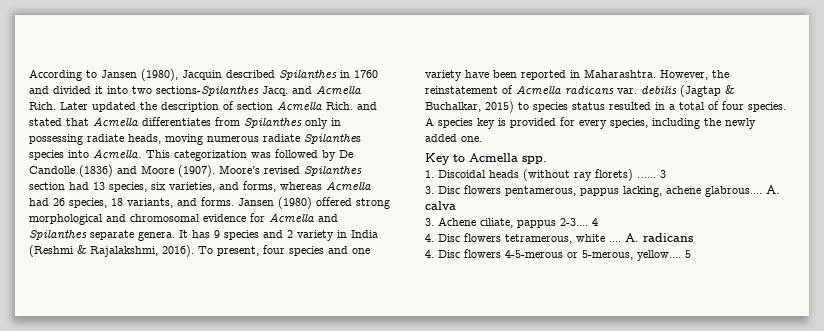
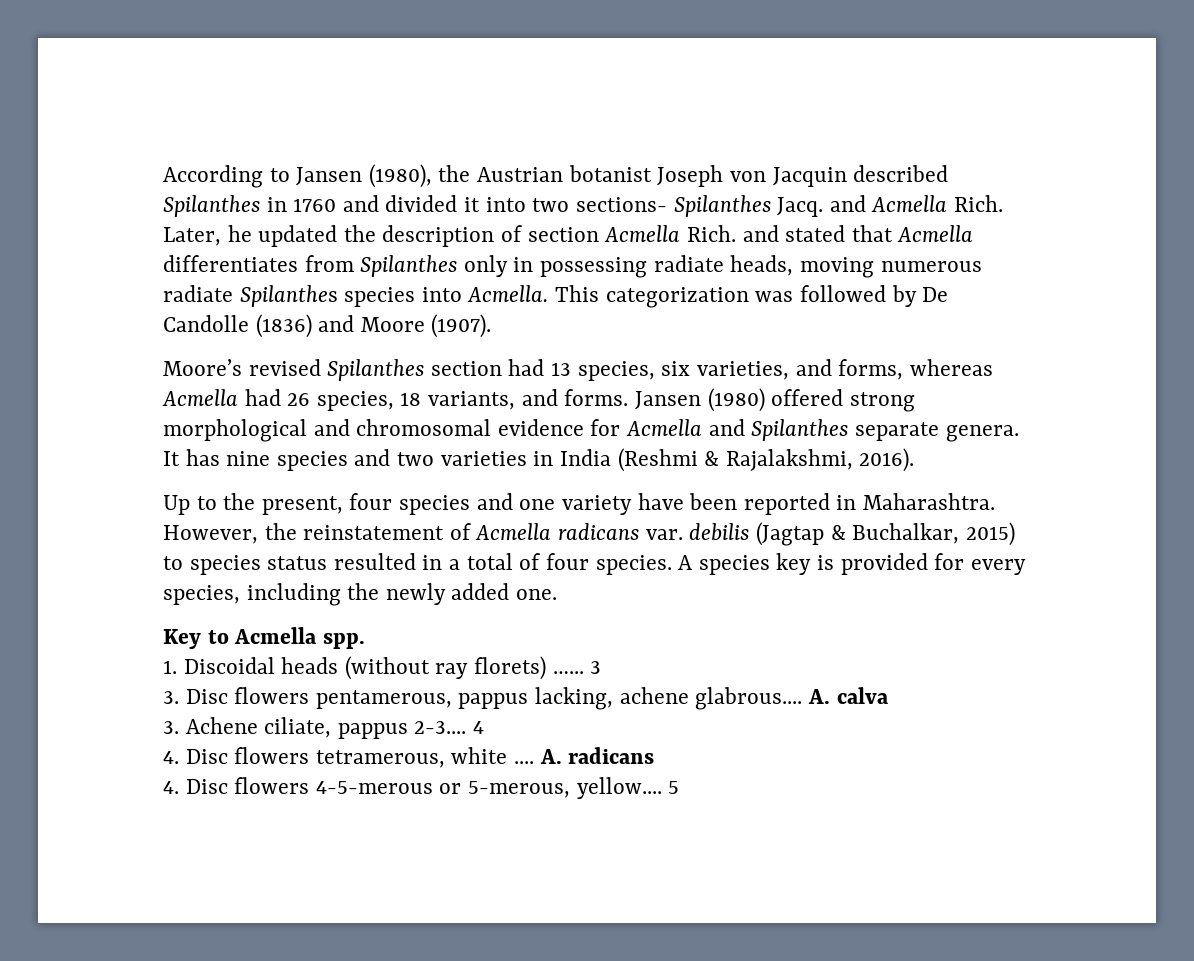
(178, 75) none -> [438,165,766,187] the Austrian botanist Joseph von
[156,86,259,96] sections-Spilanthes -> [575,195,771,217] sections- Spilanthes
[60,102,88,110] Later -> [163,225,252,246] Later, he
(215, 171) none -> (492, 326) //
[214,230,334,241] 9 species and 2 variety -> [226,449,527,471] nine species and two varieties
[198,246,213,254] To -> [163,493,256,515] // Up to the

